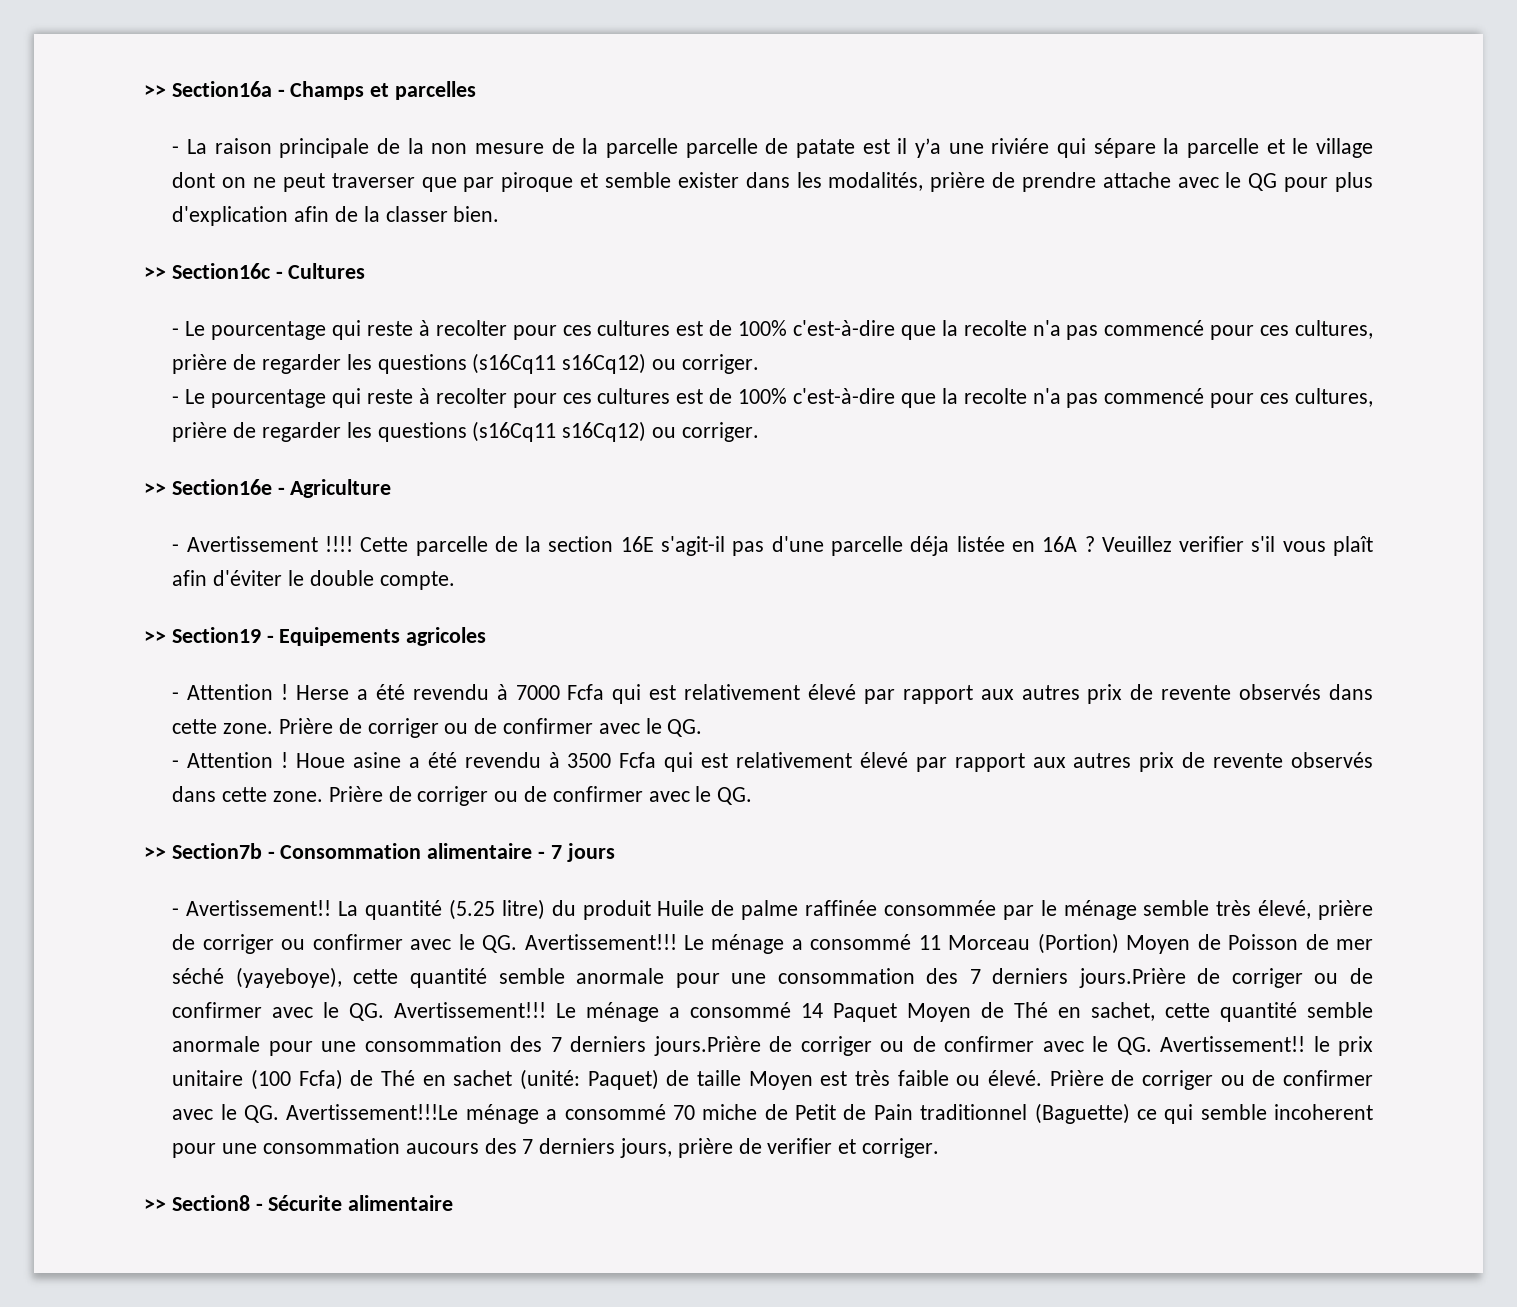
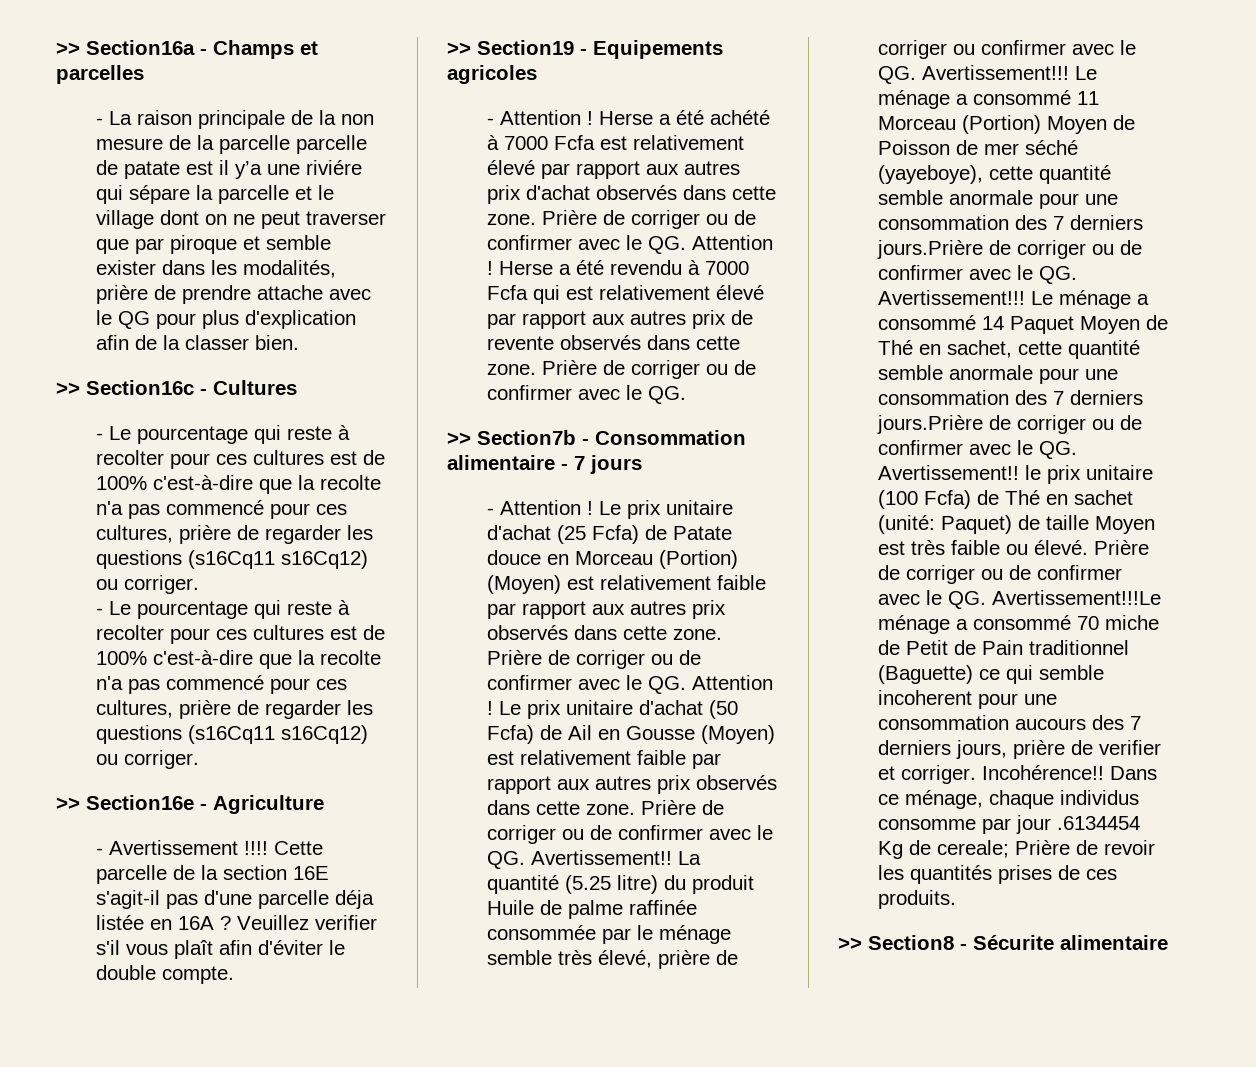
[412,684,1232,704] revendu à 7000 Fcfa qui est relativement élevé par rapport aux autres prix de revente -> [710,110,771,125] [487,135,745,150] [487,160,741,179] [487,185,591,204] achété à 7000 Fcfa est relativement élevé par rapport aux autres prix d'achat
[172,752,612,768] // - Attention ! Houe asine a été revendu à 3500 -> [692,235,774,250] [487,260,750,275] Attention ! Herse a été revendu à 7000
(180, 912) none -> [500,500,734,519] [487,525,733,544] [487,550,739,569] [487,575,767,594] [487,600,727,619] [487,625,723,640] [487,650,702,669] [487,675,774,694] [487,700,739,719] [487,725,776,744] [487,750,722,769] [487,775,778,794] [487,800,725,815] [487,825,774,844] [487,851,526,869] Attention ! Le prix unitaire d'achat (25 Fcfa) de Patate douce en Morceau (Portion) (Moyen) est relativement faible par rapport aux autres prix observés dans cette zone. Prière de corriger ou de confirmer avec le QG. Attention ! Le prix unitaire d'achat (50 Fcfa) de Ail en Gousse (Moyen) est relativement faible par rapport aux autres prix observés dans cette zone. Prière de corriger ou de confirmer avec le QG.
(940, 1148) none -> [982,765,1158,780] [878,790,1140,809] [878,815,1141,834] [878,840,1156,859] [878,865,1118,884] [878,890,957,909] Incohérence!! Dans ce ménage, chaque individus consomme par jour .6134454 Kg de cereale; Prière de revoir les quantités prises de ces produits.

